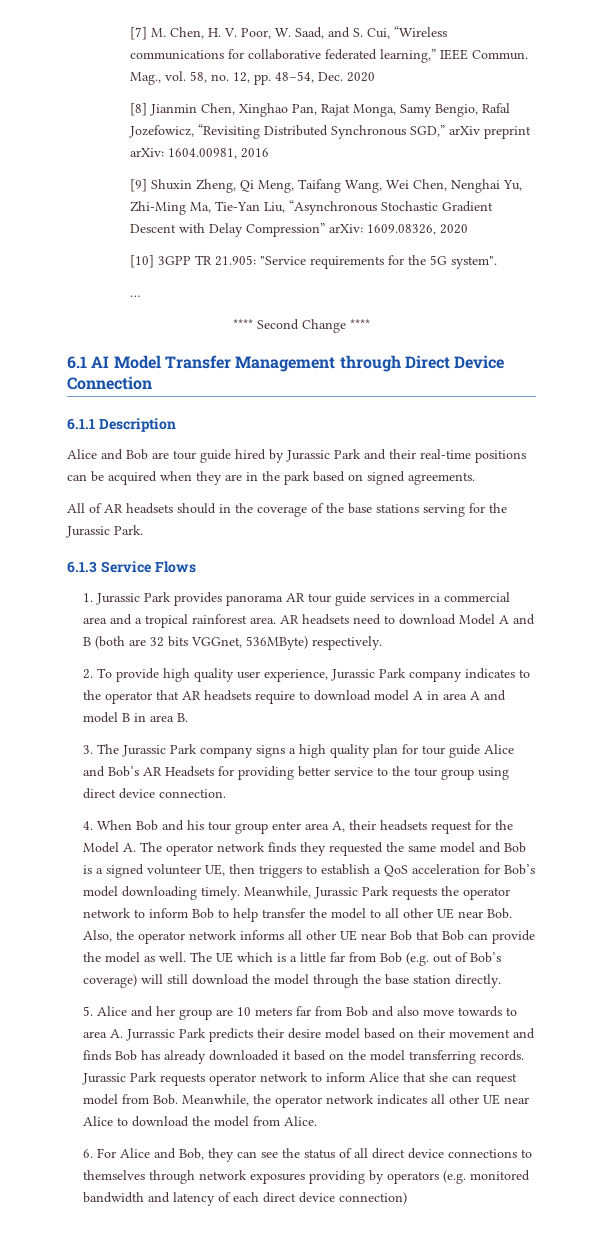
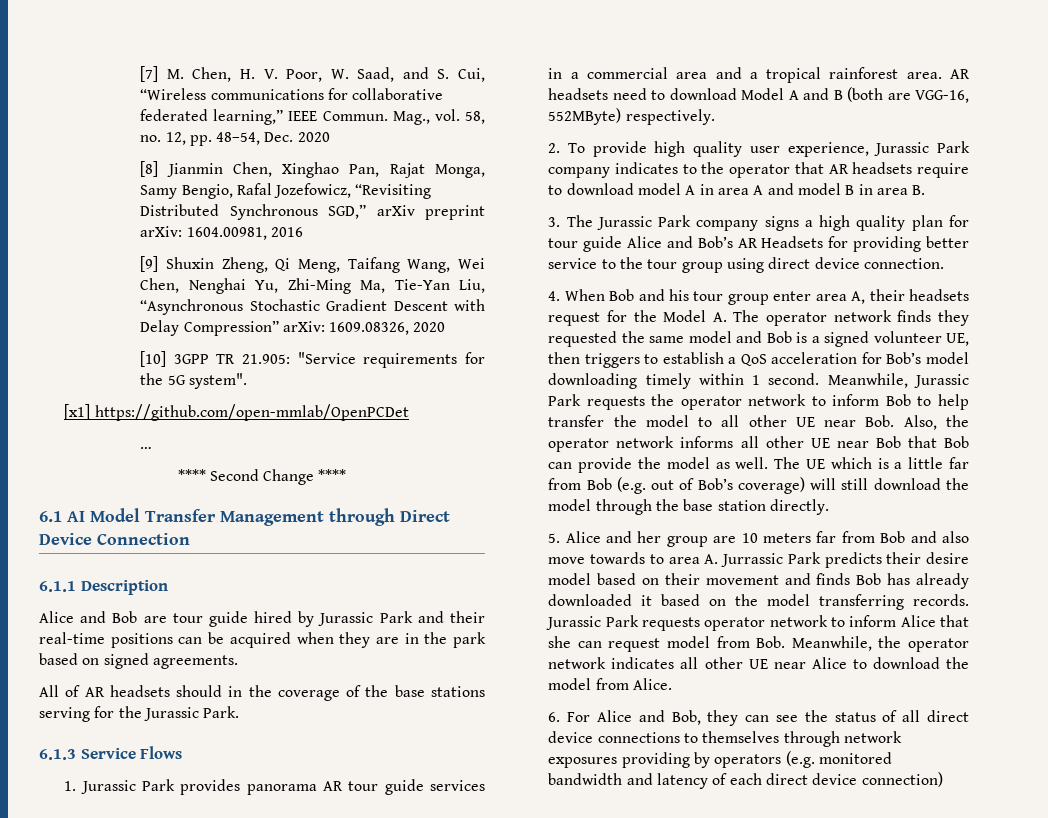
(497, 262) none -> [64,404,409,421] // [x1] https://github.com/open-mmlab/OpenPCDet
[149,636,308,650] 32 bits VGGnet, 536MByte) -> [915,90,970,103] [548,108,622,125] VGG-16, 552MByte)
[200,886,240,900] timely. -> [645,373,820,389] timely within 1 second.

